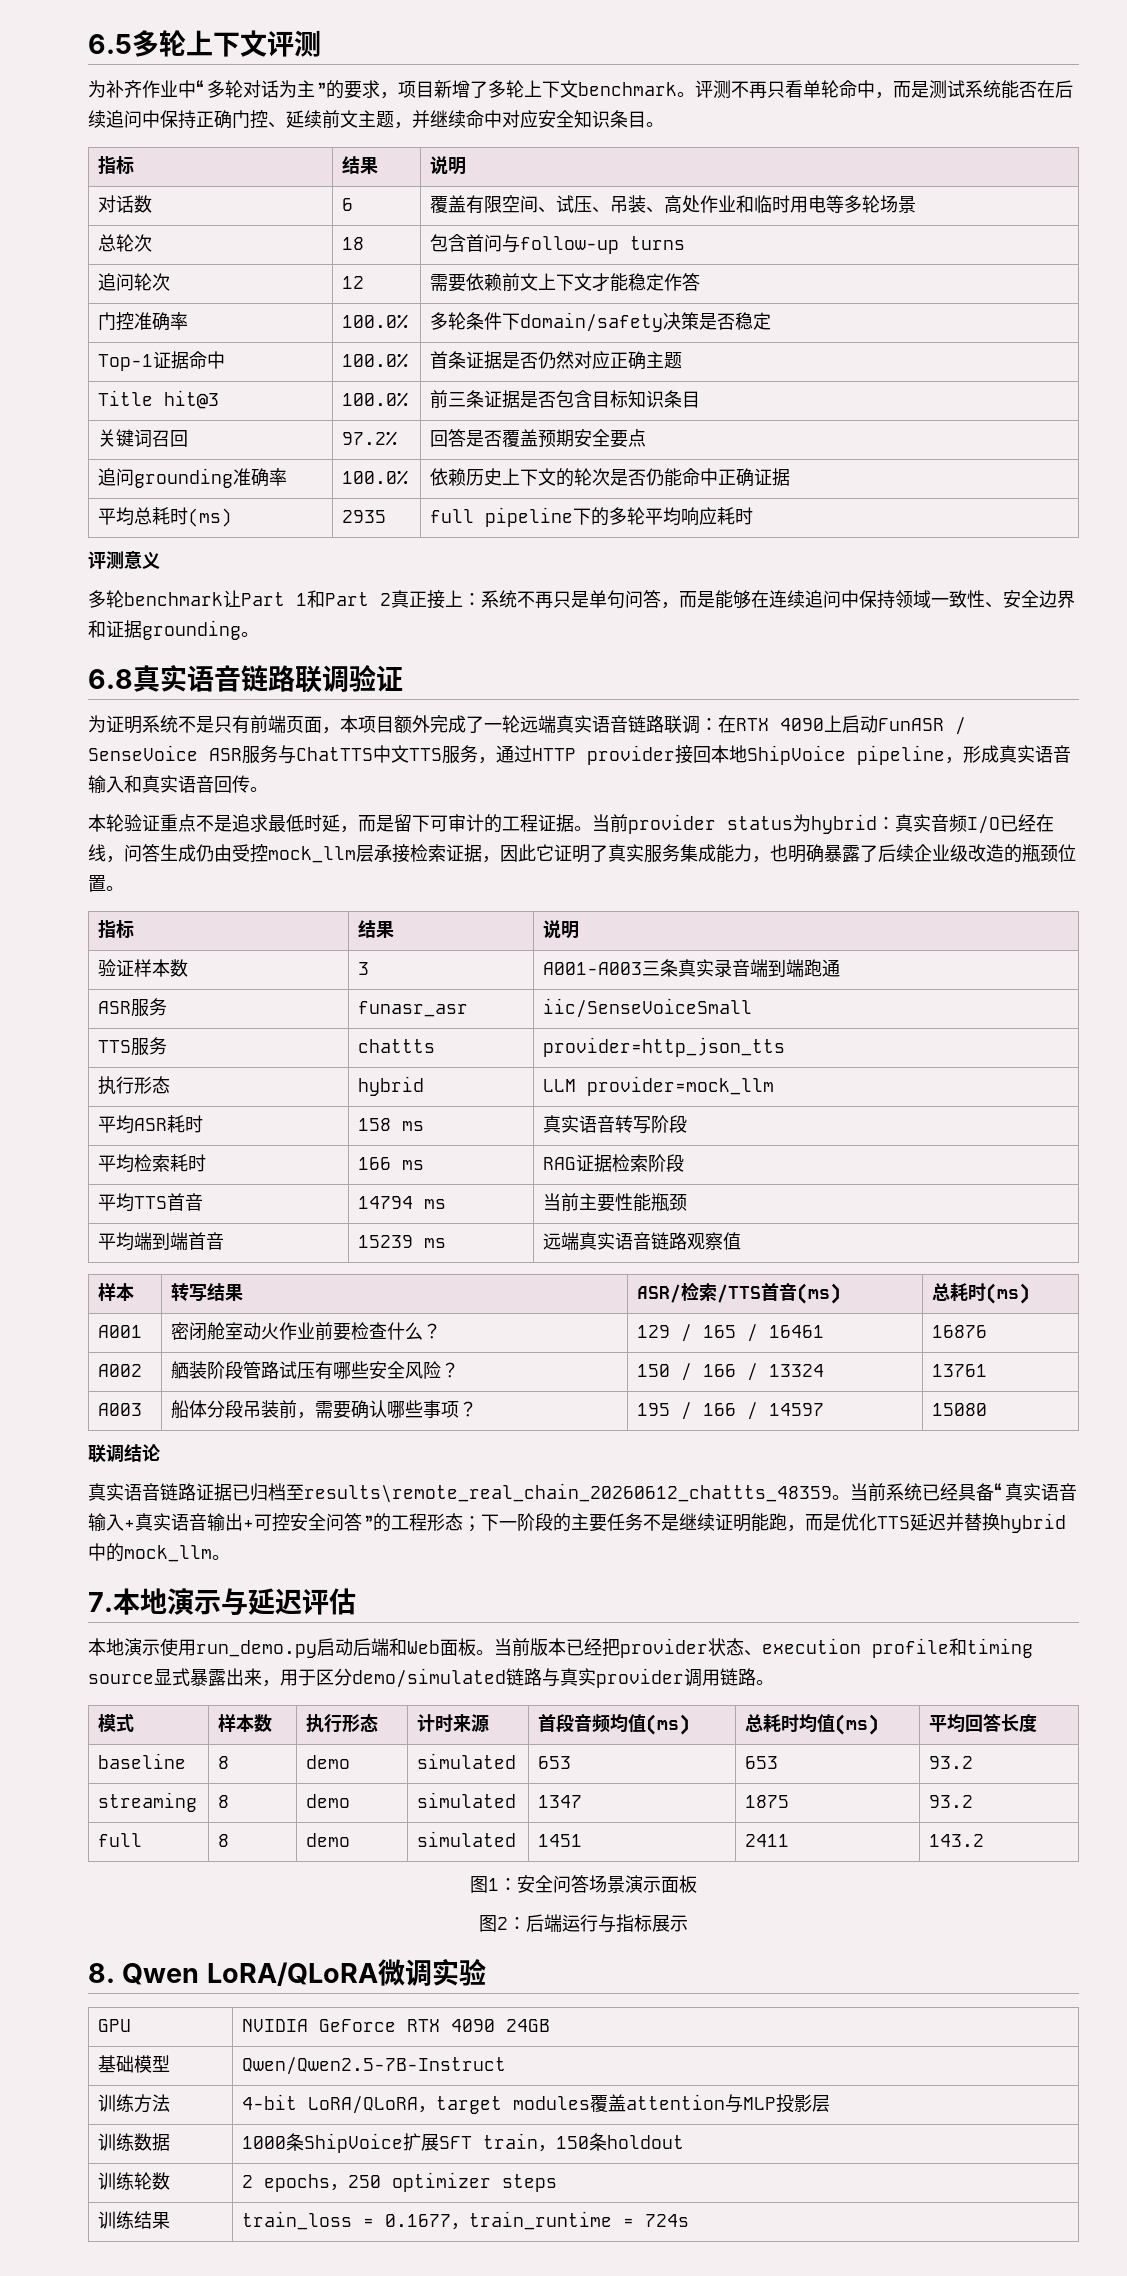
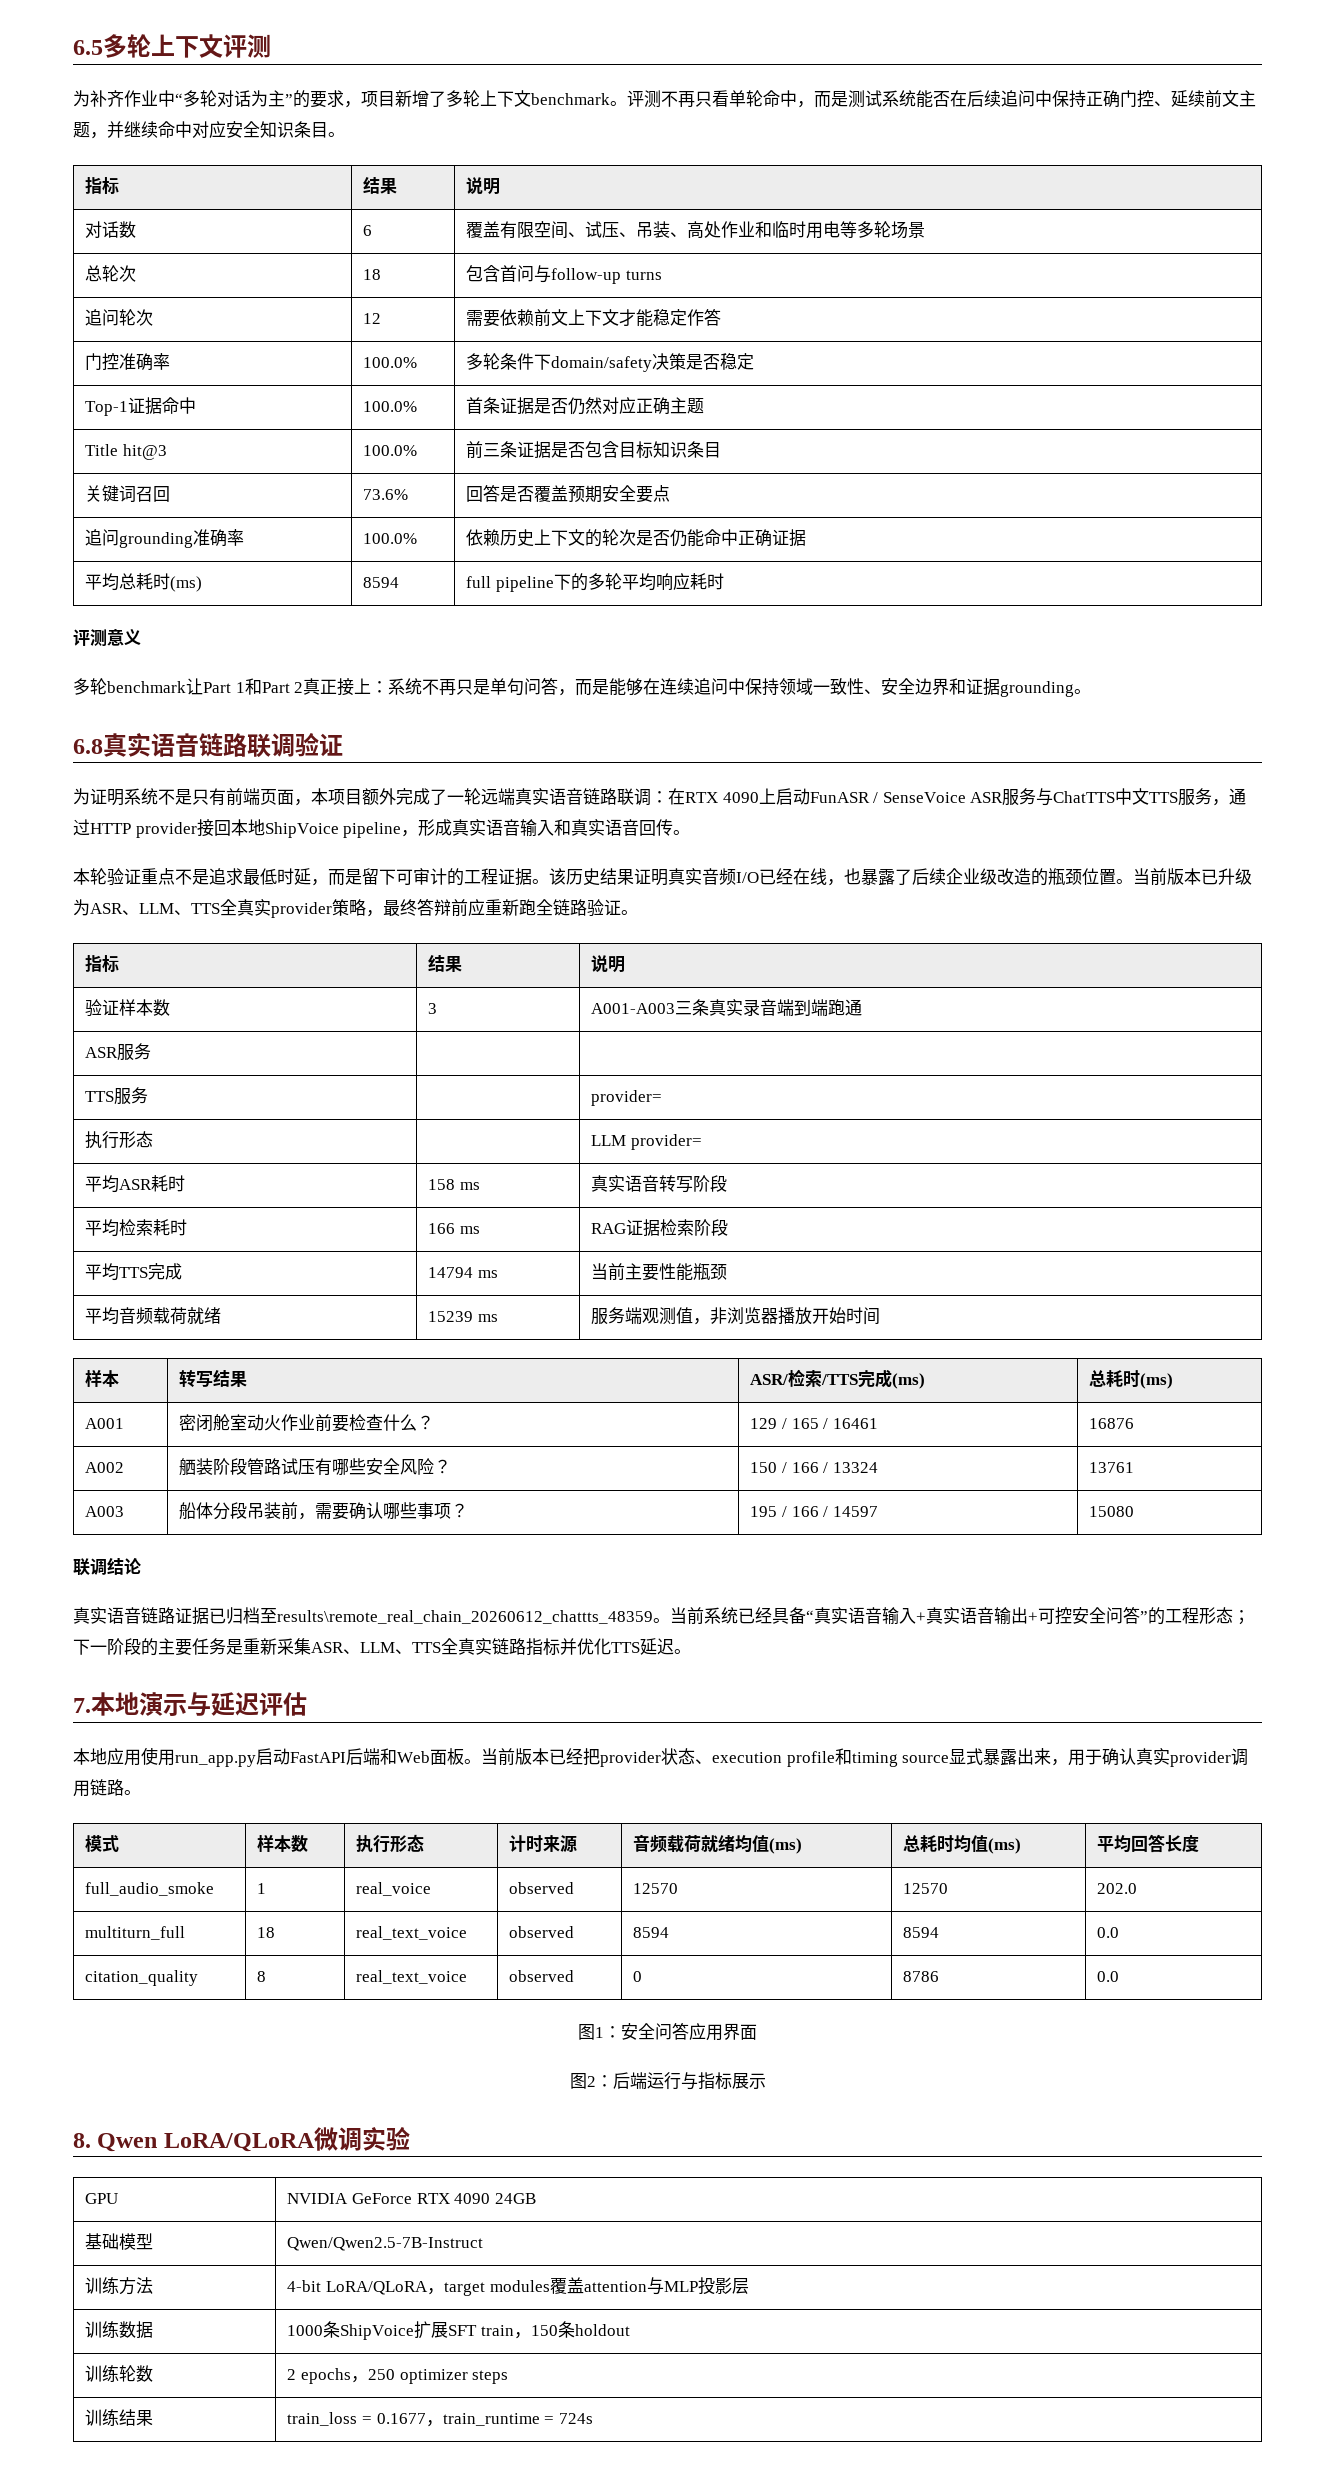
[342,431,398,446] 97.2% -> [363,489,409,500] 73.6%
[342,510,387,523] 2935 -> [363,577,400,588] 8594
[592,814,895,834] 当前provider status为hybrid： -> [549,868,668,886] 该历史结果证明
[124,844,824,863] 问答生成仍由受控mock_llm层承接检索证据，因此它证明了真实服务集成能力，也明确 -> [844,868,861,885] 也
(124, 888) none -> [1133,868,1252,886] [73,898,638,918] 当前版本已升级为ASR、LLM、TTS全真实provider策略，最终答辩前应重新跑全链路验证。
[358,1001,469,1017] [543,998,753,1018] funasr_asr | iic/SenseVoiceSmall -> (152, 1051) |
[358,1039,436,1053] [543,1037,786,1057] [98,1076,171,1095] [358,1076,425,1096] [543,1076,775,1096] chattts | provider=http_json_tts // 执行形态 | hybrid | LLM provider=mock_llm -> [591,1090,663,1106] [85,1131,154,1149] [591,1134,703,1150] | provider= // 执行形态 | | LLM provider=
[167,1193,204,1211] 首音 -> [148,1263,183,1280] 完成
[134,1232,225,1250] 端到端首音 -> [119,1307,222,1325] 音频载荷就绪
[543,1232,742,1251] 远端真实语音链路观察值 -> [591,1307,881,1325] 服务端观测值，非浏览器播放开始时间
[761,1283,798,1301] 首音 -> [858,1369,893,1388] 完成
[643,1513,1066,1533] [88,1543,212,1562] 不是继续证明能跑，而是优化TTS延迟并替换hybrid中的mock_llm -> [226,1638,674,1656] 是重新采集ASR、LLM、TTS全真实链路指标并优化TTS延迟
[124,1638,353,1658] 演示使用run_demo.py启动 -> [107,1747,346,1767] 应用使用run_app.py启动FastAPI
[316,1668,560,1688] 区分demo/simulated链路与 -> [1102,1748,1137,1766] 确认
[538,1714,611,1733] 首段音频 -> [633,1834,736,1853] 音频载荷就绪
[98,1753,187,1769] [218,1756,230,1769] [306,1755,351,1769] [417,1753,517,1769] [538,1756,572,1769] [745,1756,779,1769] [929,1756,974,1769] [98,1792,198,1812] [218,1795,230,1808] [306,1794,351,1808] [417,1792,517,1808] [538,1795,583,1808] [745,1795,790,1808] [929,1795,974,1808] [98,1833,143,1847] [218,1834,230,1847] [306,1833,351,1847] [417,1831,517,1847] [538,1834,583,1847] [745,1834,790,1847] [929,1834,985,1847] baseline | 8 | demo | simulated | 653 | 653 | 93.2 // streaming | 8 | demo | simulated | 1347 | 1875 | 93.2 // full | 8 | demo | simulated | 1451 | 2411 | 143.2 -> [85,1882,215,1896] [257,1883,267,1894] [356,1882,432,1896] [509,1882,575,1894] [633,1883,679,1894] [903,1883,949,1894] [1097,1883,1138,1894] [85,1926,186,1940] [257,1927,276,1938] [356,1926,468,1940] [509,1926,575,1938] [633,1927,670,1938] [903,1927,940,1938] [1097,1927,1120,1938] [85,1970,199,1986] [257,1971,267,1982] [356,1970,468,1984] [509,1970,575,1982] [633,1971,643,1982] [903,1971,940,1982] [1097,1971,1120,1982] full_audio_smoke | 1 | real_voice | observed | 12570 | 12570 | 202.0 // multiturn_full | 18 | real_text_voice | observed | 8594 | 8594 | 0.0 // citation_quality | 8 | real_text_voice | observed | 0 | 8786 | 0.0
[589,1875,697,1893] 场景演示面板 -> [689,2023,757,2041] 应用界面

